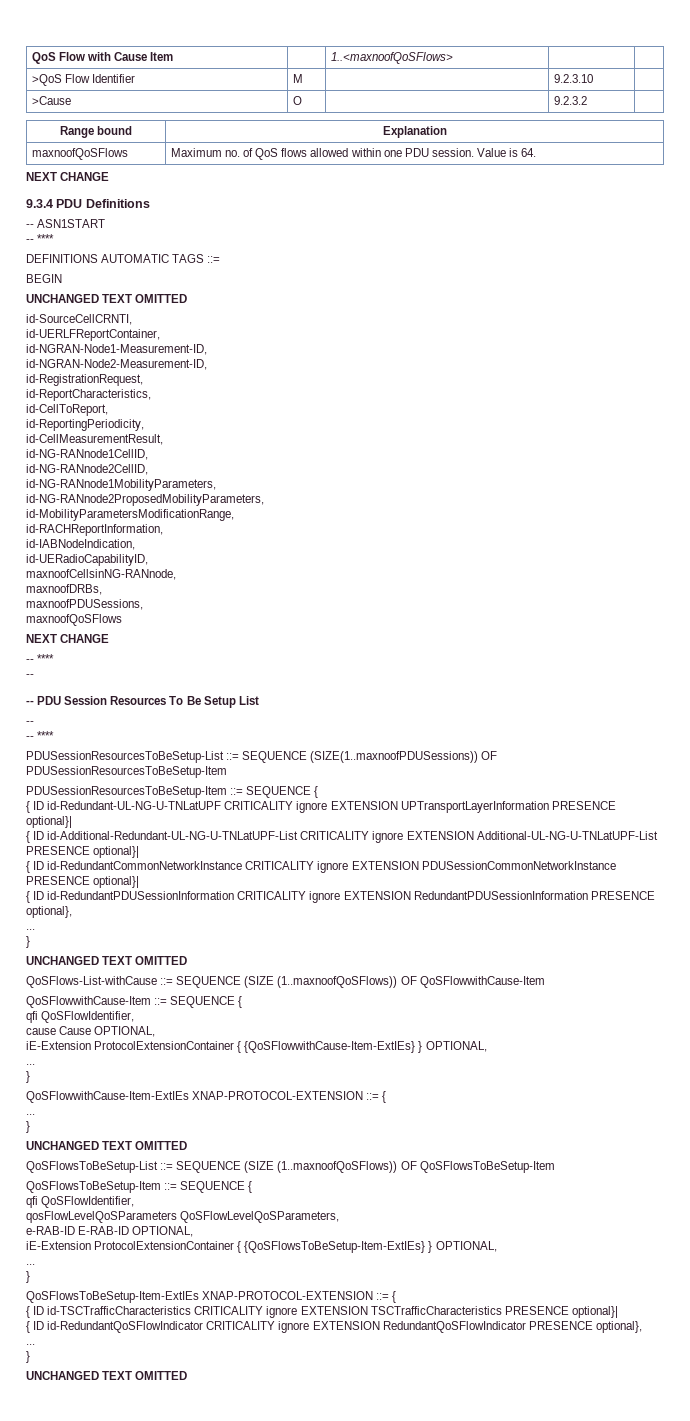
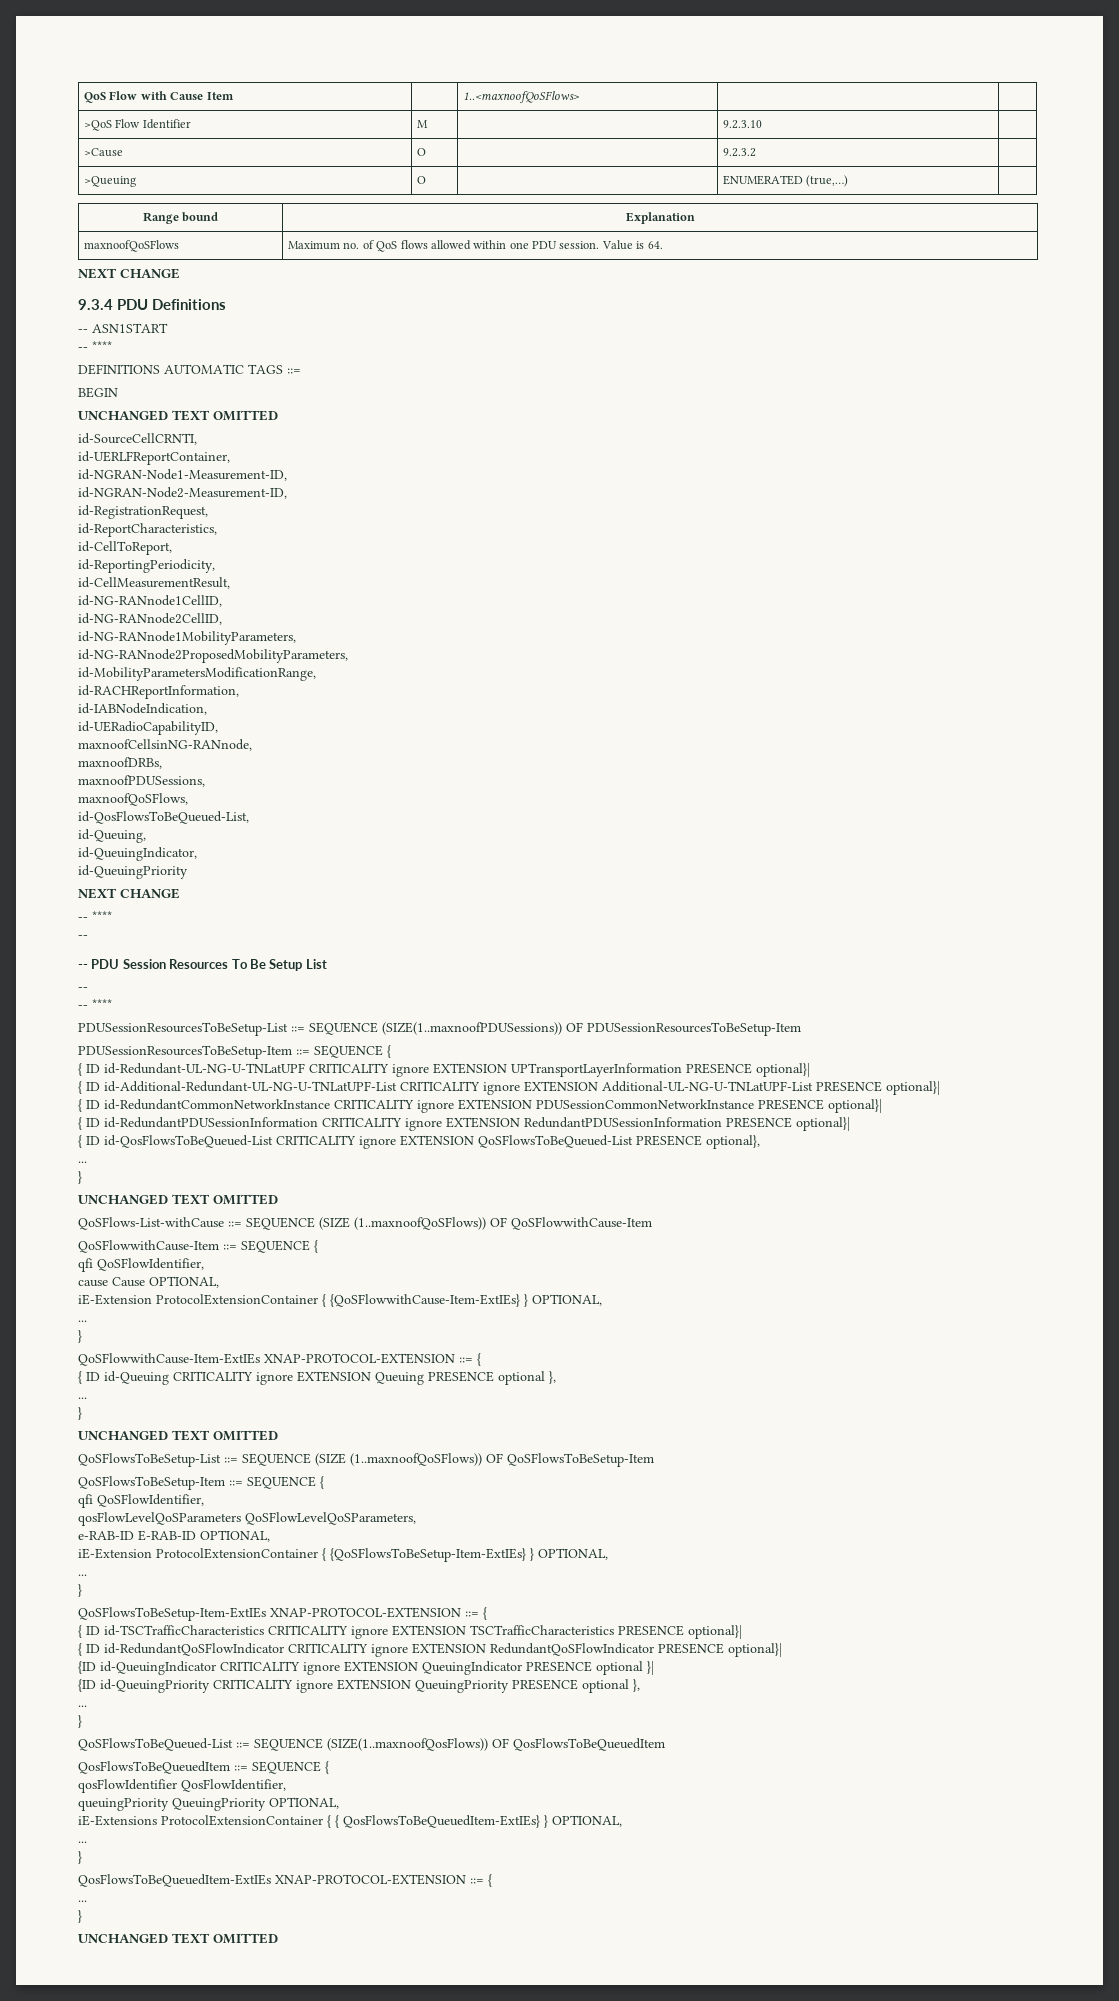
(587, 100) none -> [84,176,137,187] [417,176,427,184] [723,175,849,187] // >Queuing | O | | ENUMERATED (true,…) |
[26,614,122,626] maxnoofQoSFlows -> [78,793,188,806] [78,811,249,824] [78,829,146,843] [78,847,197,861] [78,865,188,879] maxnoofQoSFlows, // id-QosFlowsToBeQueued-List, // id-Queuing, // id-QueuingIndicator, // id-QueuingPriority
(655, 895) none -> [796,1117,850,1131] [78,1135,702,1149] optional}| // { ID id-QosFlowsToBeQueued-List CRITICALITY ignore EXTENSION QoSFlowsToBeQueued-List PRESENCE
(387, 1097) none -> [78,1371,556,1385] // { ID id-Queuing CRITICALITY ignore EXTENSION Queuing PRESENCE optional },
[595,1321,642,1333] optional}, -> [728,1643,782,1657] [78,1661,654,1675] [78,1679,640,1693] [78,1705,87,1707] [78,1715,82,1728] [78,1738,665,1751] [78,1761,329,1774] [78,1779,286,1793] [78,1797,339,1811] [78,1815,622,1828] [78,1841,87,1843] [78,1851,82,1864] [78,1874,492,1887] optional}| // {ID id-QueuingIndicator CRITICALITY ignore EXTENSION QueuingIndicator PRESENCE optional }| // {ID id-QueuingPriority CRITICALITY ignore EXTENSION QueuingPriority PRESENCE optional }, // ... // } // QoSFlowsToBeQueued-List ::= SEQUENCE (SIZE(1..maxnoofQosFlows)) OF QosFlowsToBeQueuedItem // QosFlowsToBeQueuedItem ::= SEQUENCE { // qosFlowIdentifier QosFlowIdentifier, // queuingPriority QueuingPriority OPTIONAL, // iE-Extensions ProtocolExtensionContainer { { QosFlowsToBeQueuedItem-ExtIEs} } OPTIONAL, // ... // } // QosFlowsToBeQueuedItem-ExtIEs XNAP-PROTOCOL-EXTENSION ::= {

